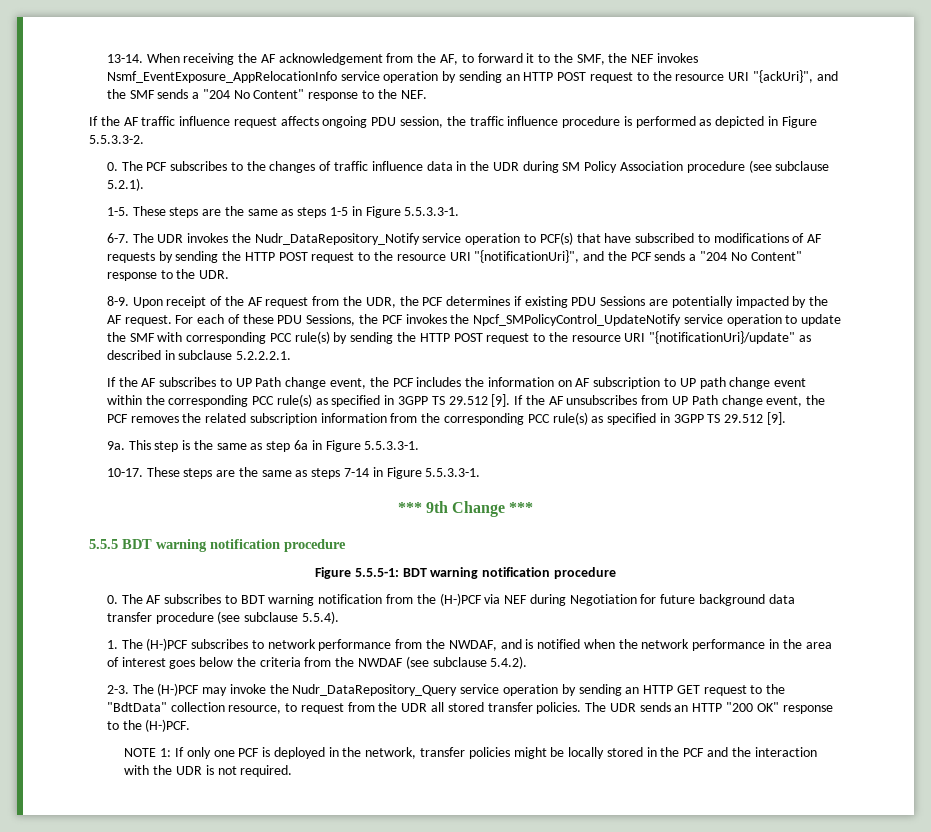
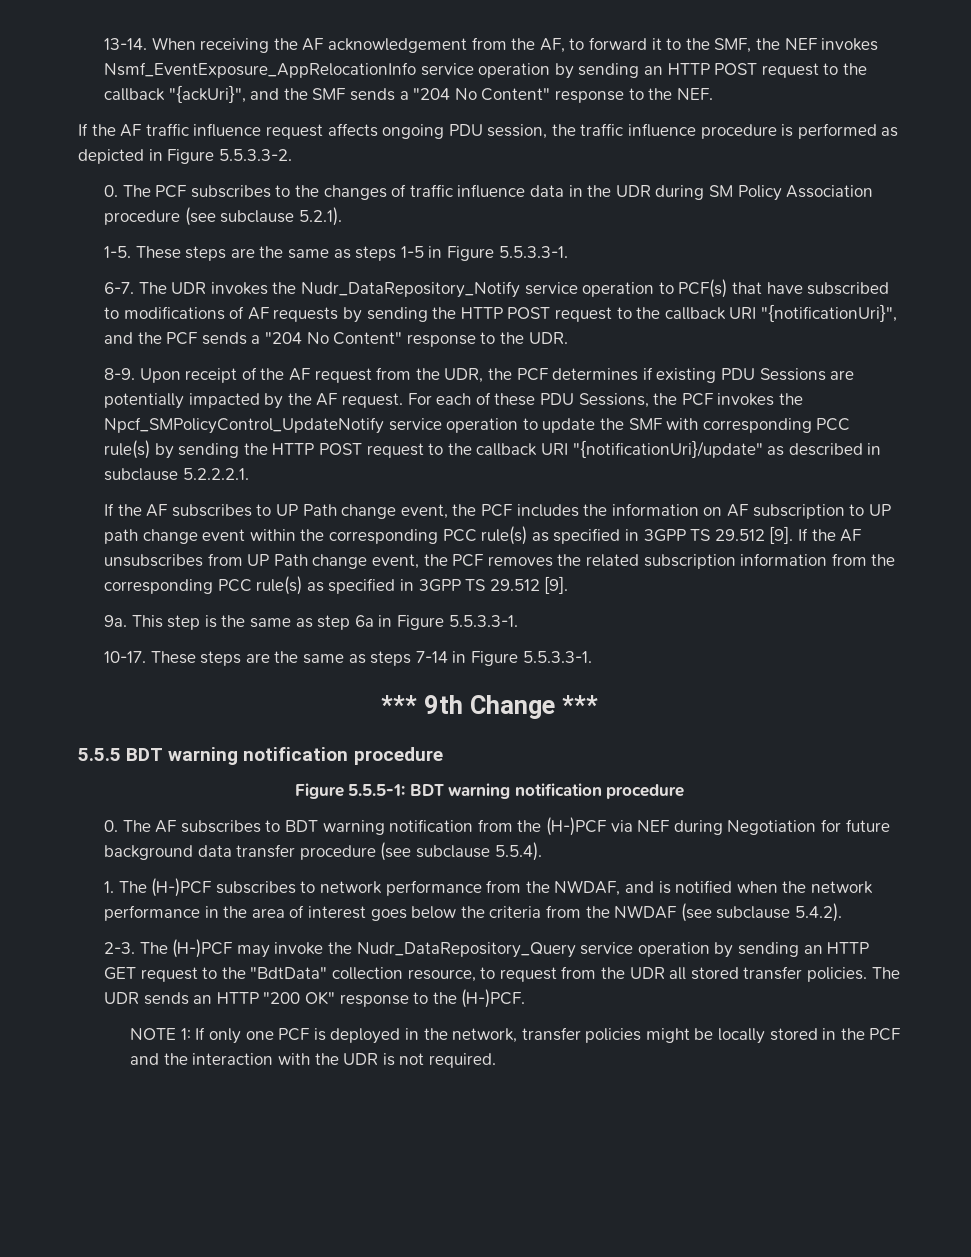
[675,72,750,81] resource URI -> [104,88,166,101] callback
[396,254,446,261] resource -> [664,307,726,320] callback
[571,335,621,342] resource -> [476,443,538,456] callback

